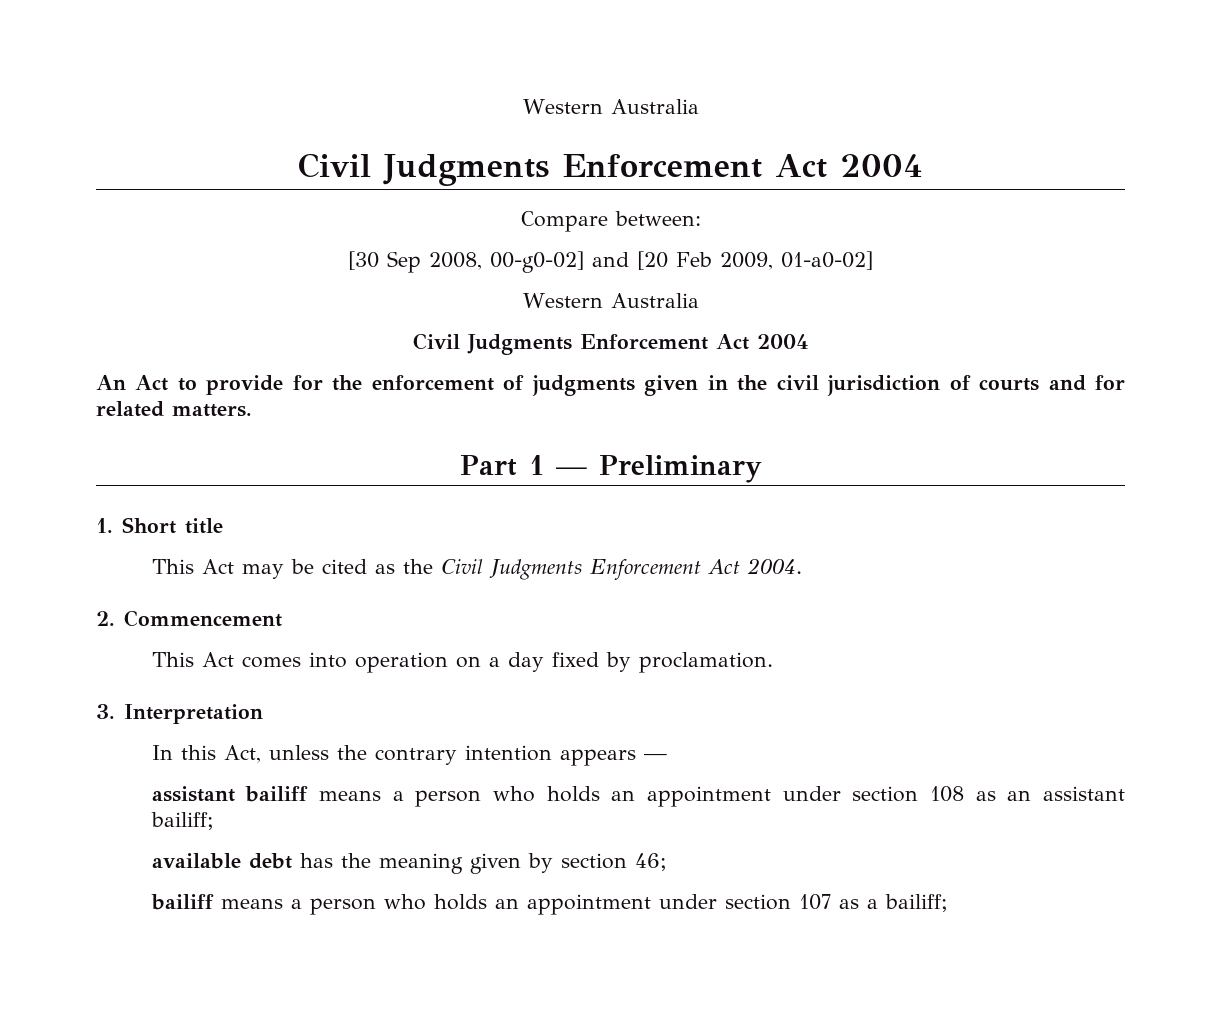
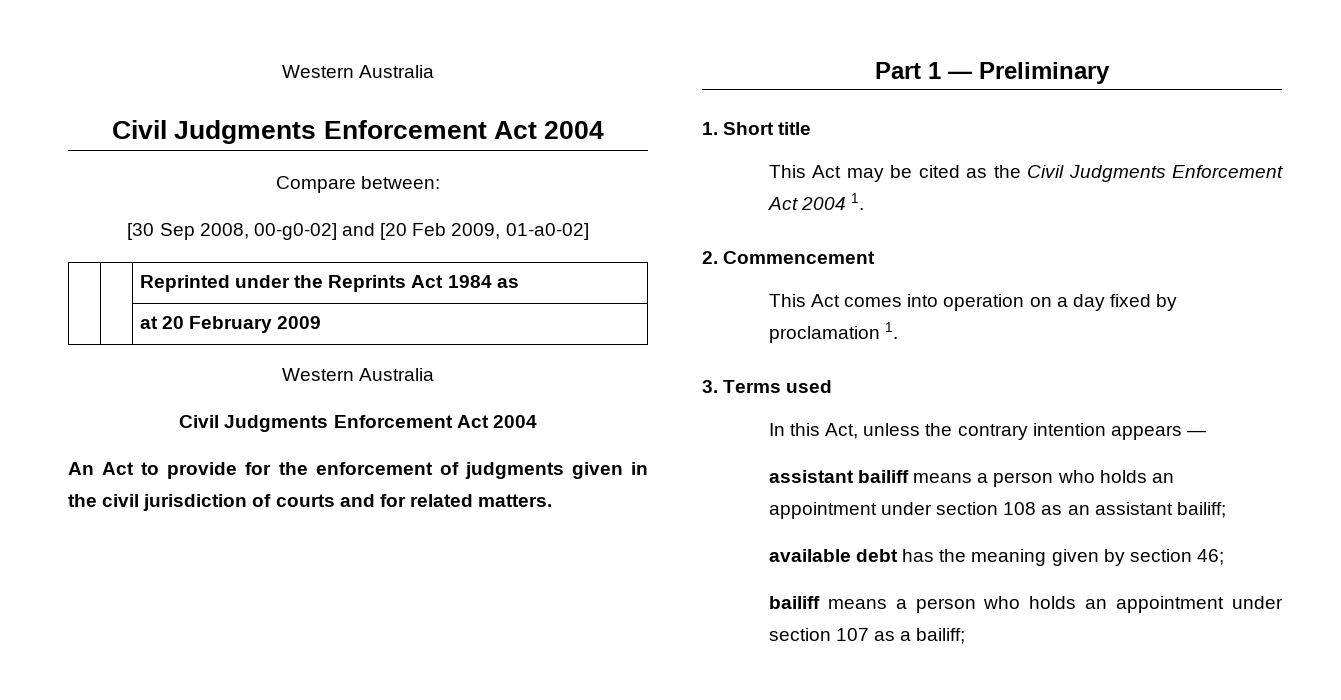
(873, 260) none -> [139,275,519,292] [139,316,322,333] // | | Reprinted under the Reprints Act 1984 as // | | at 20 February 2009
[746,558,802,574] 2004. -> [801,193,865,210] 2004 1.
[638,652,773,673] proclamation. -> [768,322,899,343] proclamation 1.
[124,704,263,724] Interpretation -> [723,380,833,393] Terms used

